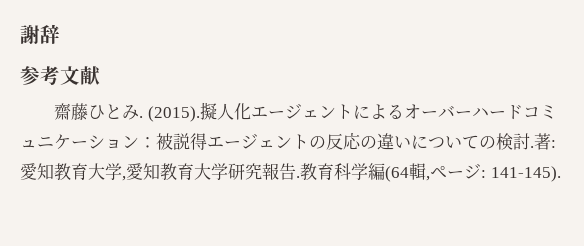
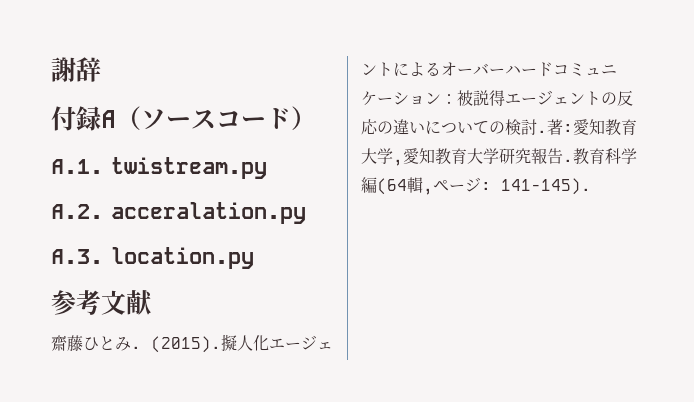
(60, 34) none -> [51,106,316,131] [51,157,267,179] [51,202,306,224] [51,247,254,269] // 付録A（ソースコード） // A.1. twistream.py // A.2. acceralation.py // A.3. location.py

